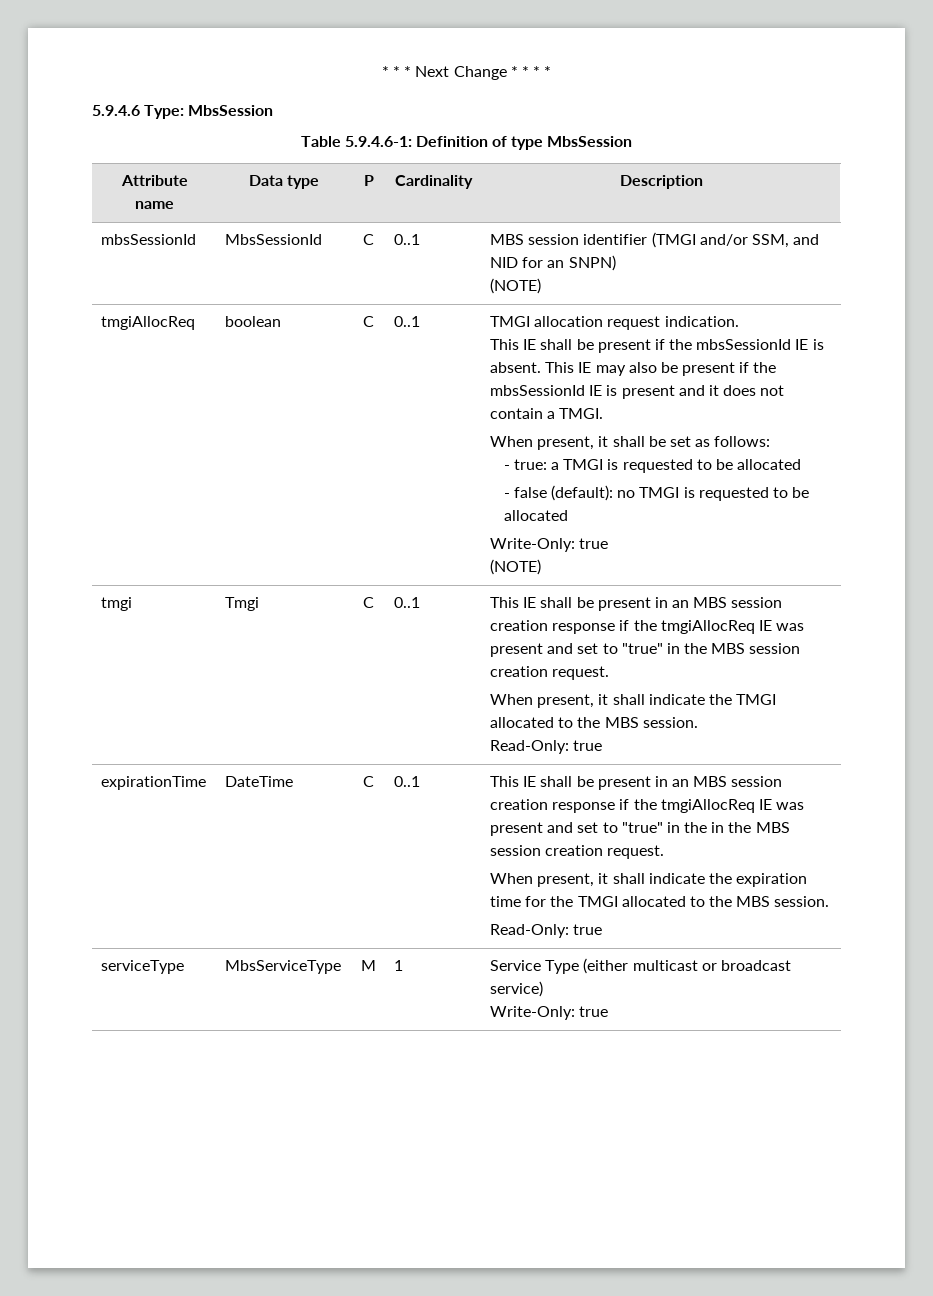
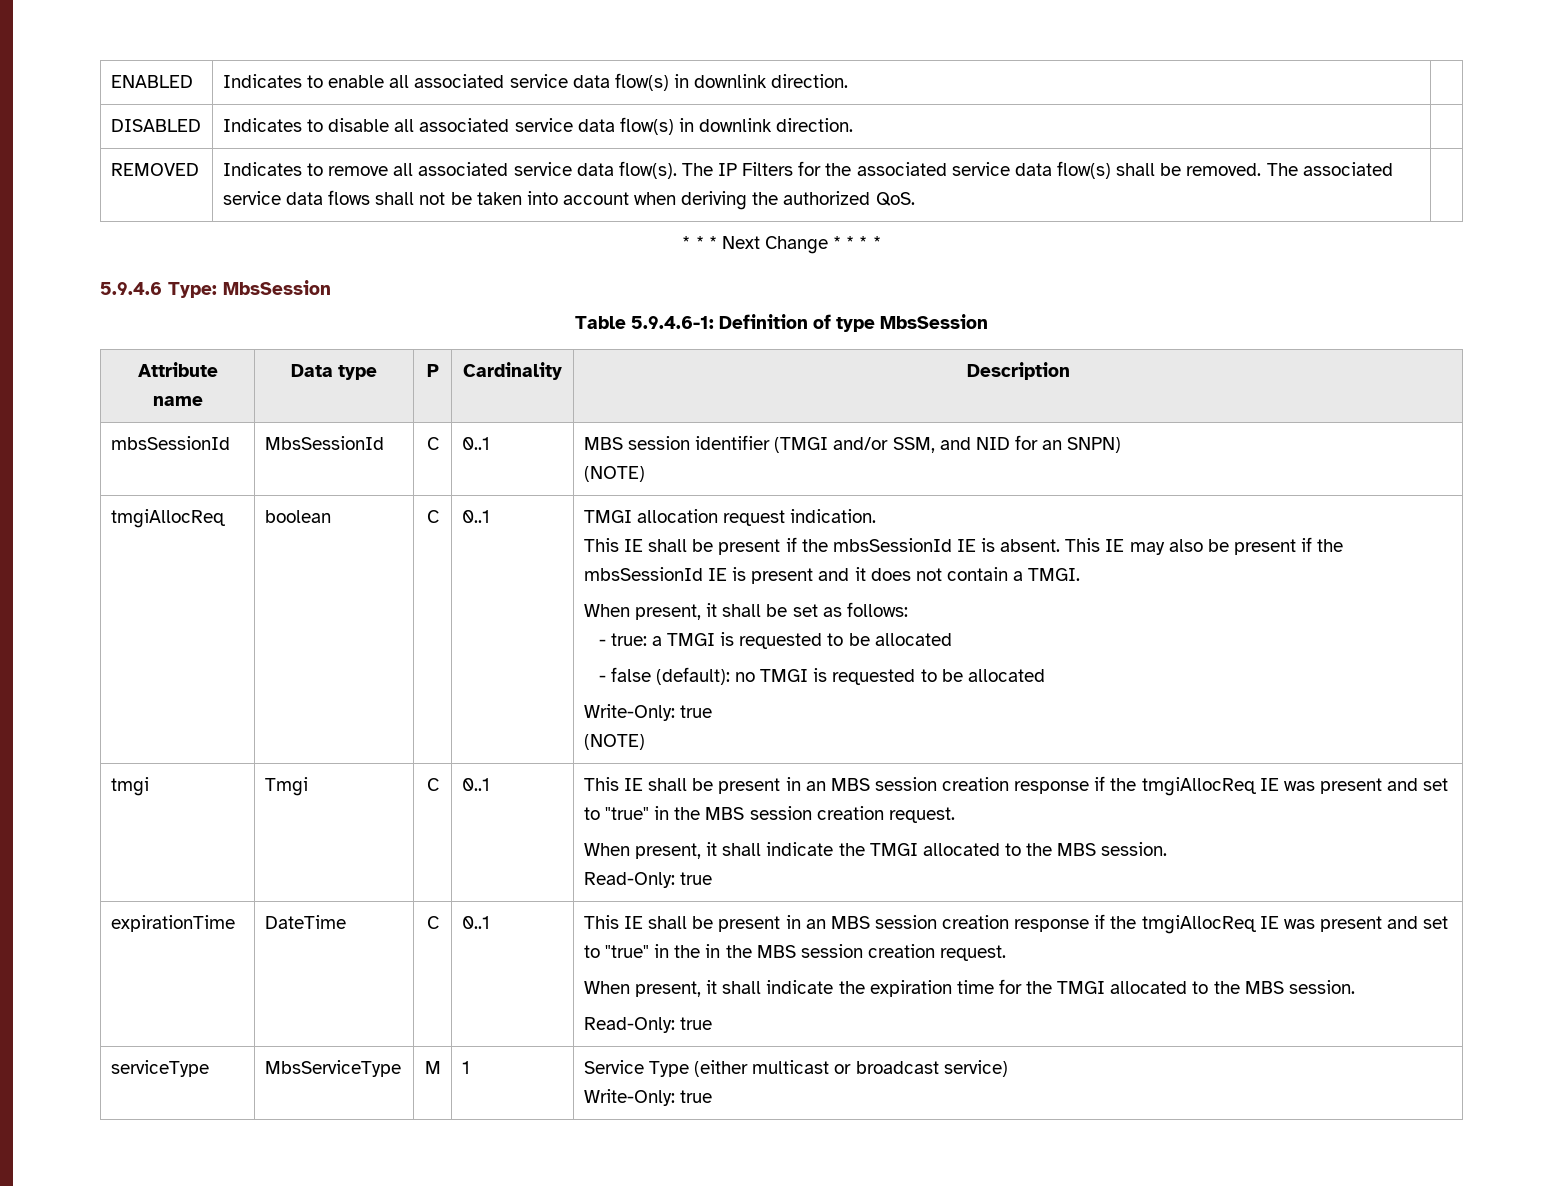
(381, 71) none -> [110,75,193,88] [222,73,849,91] [110,119,201,132] [222,117,854,135] [110,163,199,176] [222,161,1393,179] [222,190,915,210] ENABLED | Indicates to enable all associated service data flow(s) in downlink direction. | // DISABLED | Indicates to disable all associated service data flow(s) in downlink direction. | // REMOVED | Indicates to remove all associated service data flow(s). The IP Filters for the associated service data flow(s) shall be removed. The associated service data flows shall not be taken into account when deriving the authorized QoS. | //

